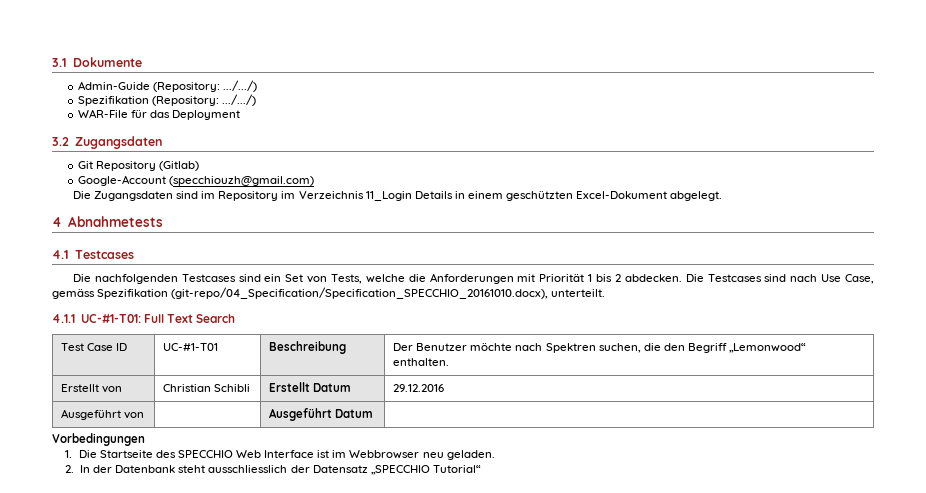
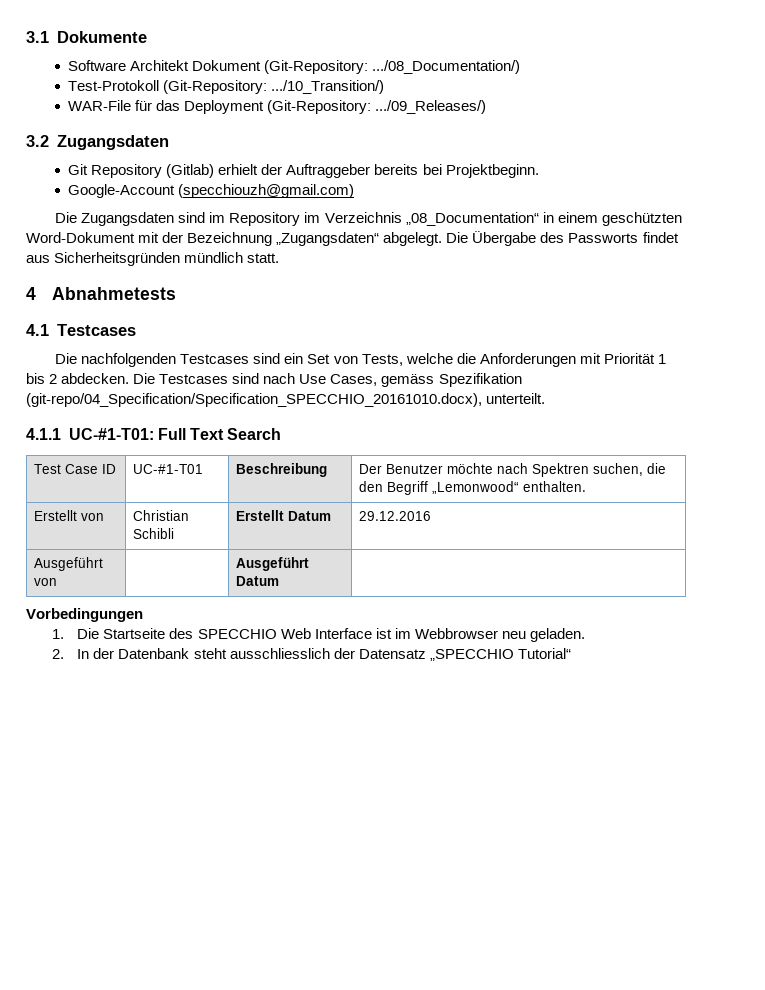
[77,80,258,92] [77,94,257,106] Admin-Guide (Repository: .../.../) // Spezifikation (Repository: .../.../) -> [68,60,521,74] [68,80,385,94] Software Architekt Dokument (Git-Repository: .../08_Documentation/) // Test-Protokoll (Git-Repository: .../10_Transition/)
(241, 115) none -> [267,100,487,114] (Git-Repository: .../09_Releases/)
(200, 166) none -> [218,164,539,178] erhielt der Auftraggeber bereits bei Projektbeginn.
[365,191,453,201] 11_Login Details -> [405,212,539,226] „08_Documentation“
[576,191,723,201] Excel-Dokument abgelegt. -> [26,231,679,246] [26,252,280,266] Word-Dokument mit der Bezeichnung „Zugangsdaten“ abgelegt. Die Übergabe des Passworts findet aus Sicherheitsgründen mündlich statt.
[844,274,874,284] Case, -> [330,374,378,386] Cases,

